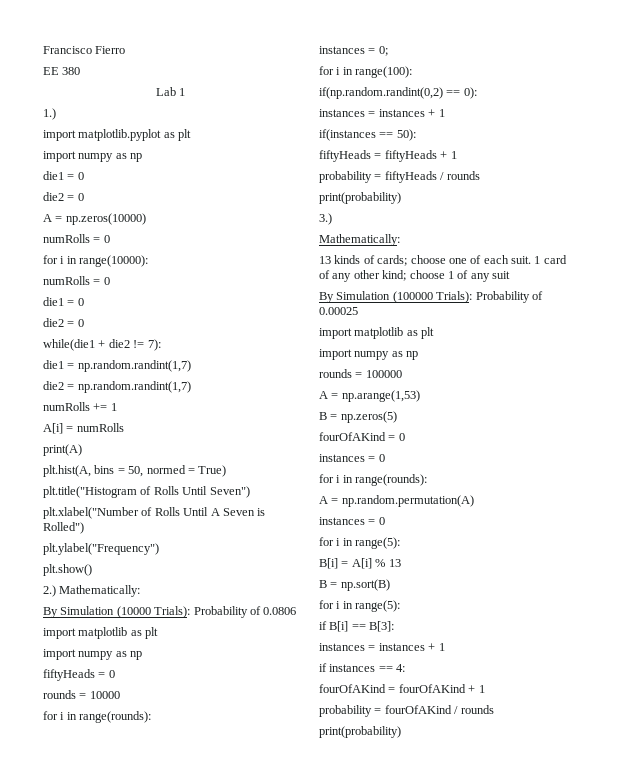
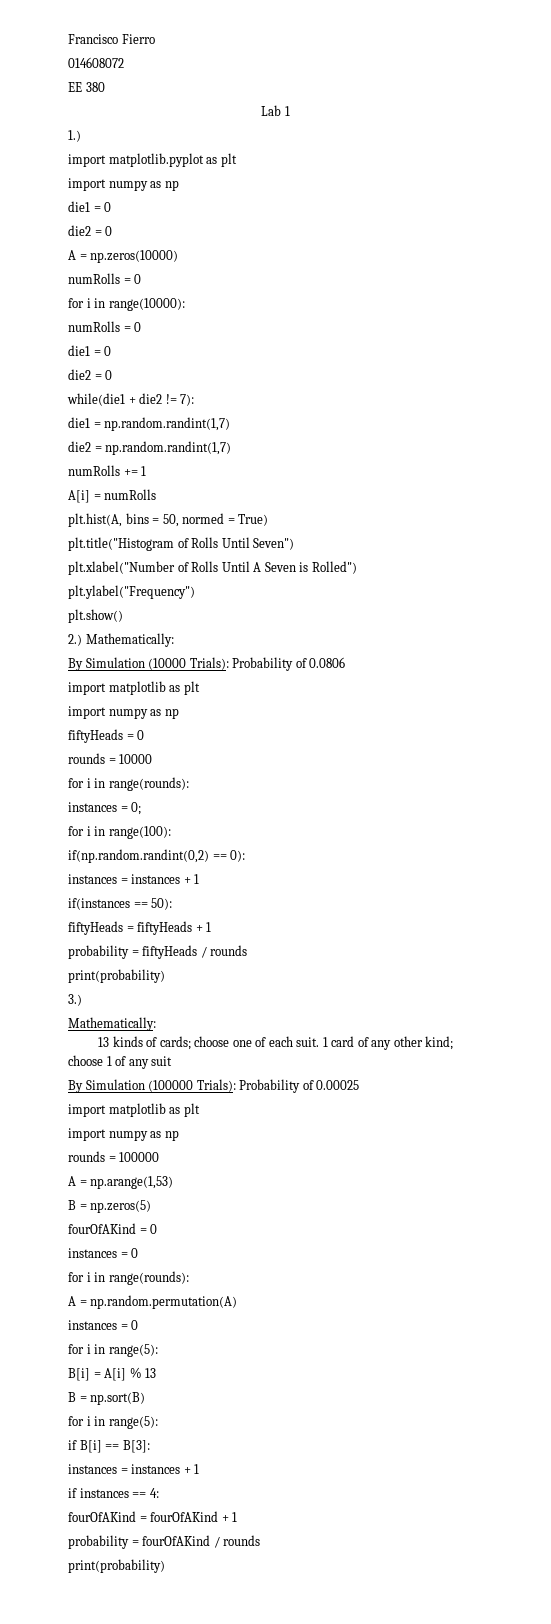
(126, 50) none -> [68,57,124,68] // 014608072
[43,444,82,456] // print(A) -> (157, 494) none

